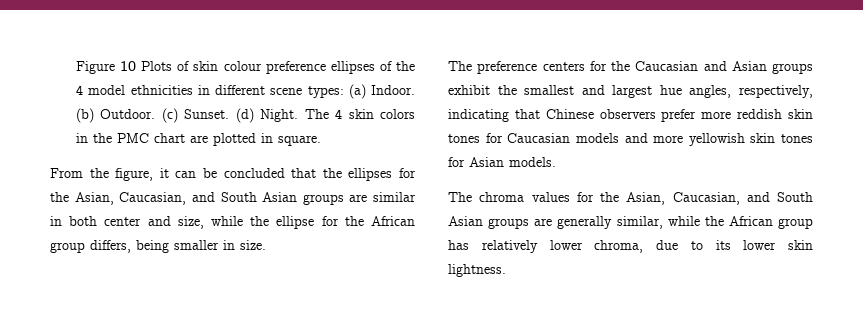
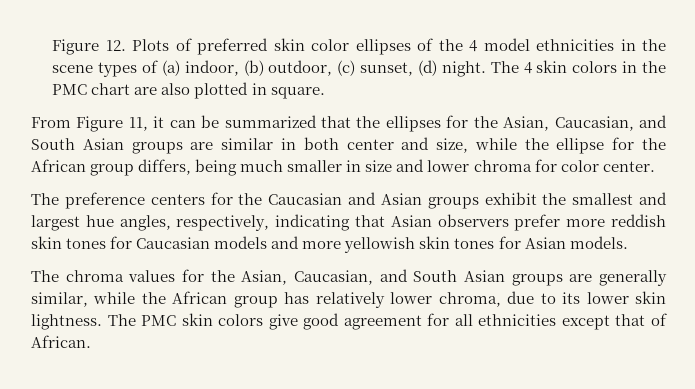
[76,61,137,74] Figure 10 -> [52,39,126,55] Figure 12.
[193,61,326,74] skin colour preference -> [197,38,350,55] preferred skin color
[215,84,415,99] [76,108,299,123] different scene types: (a) Indoor. (b) Outdoor. (c) Sunset. (d) Night. -> [642,39,666,51] [52,60,486,77] the scene types of (a) indoor, (b) outdoor, (c) sunset, (d) night.
(209, 139) none -> [161,83,191,95] also
[89,168,154,181] the figure, -> [76,116,148,132] Figure 11,
[223,168,285,178] concluded -> [224,115,317,128] summarized
(169, 246) none -> [240,160,284,172] much
[240,240,266,250] size. -> [365,159,655,172] size and lower chroma for color center.
[545,109,594,119] Chinese -> [390,215,432,227] Asian
(506, 270) none -> [107,313,668,330] [31,335,91,348] The PMC skin colors give good agreement for all ethnicities except that of African.

